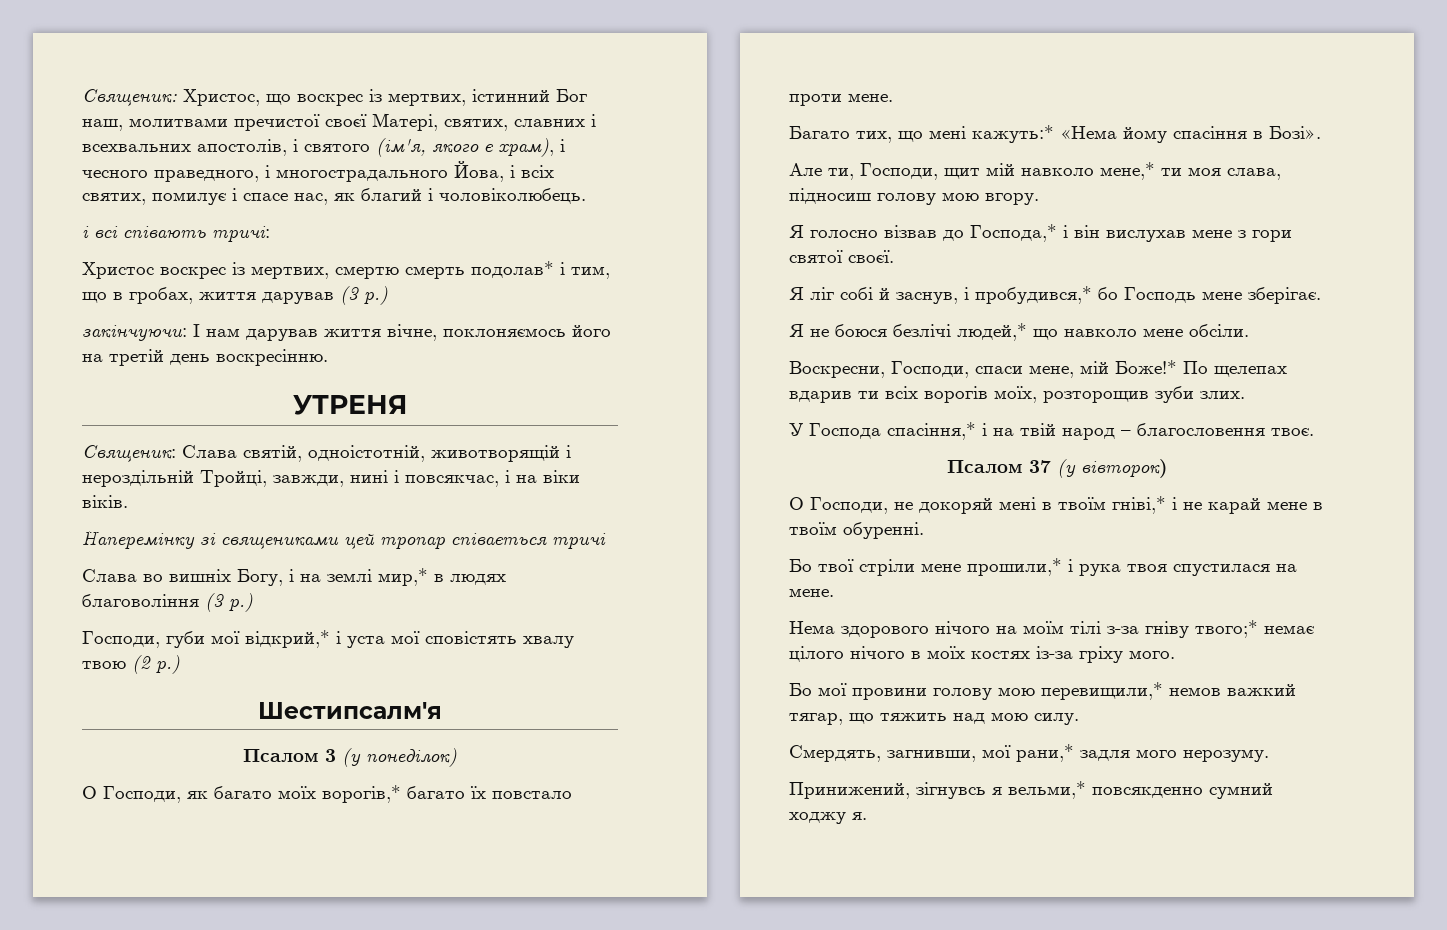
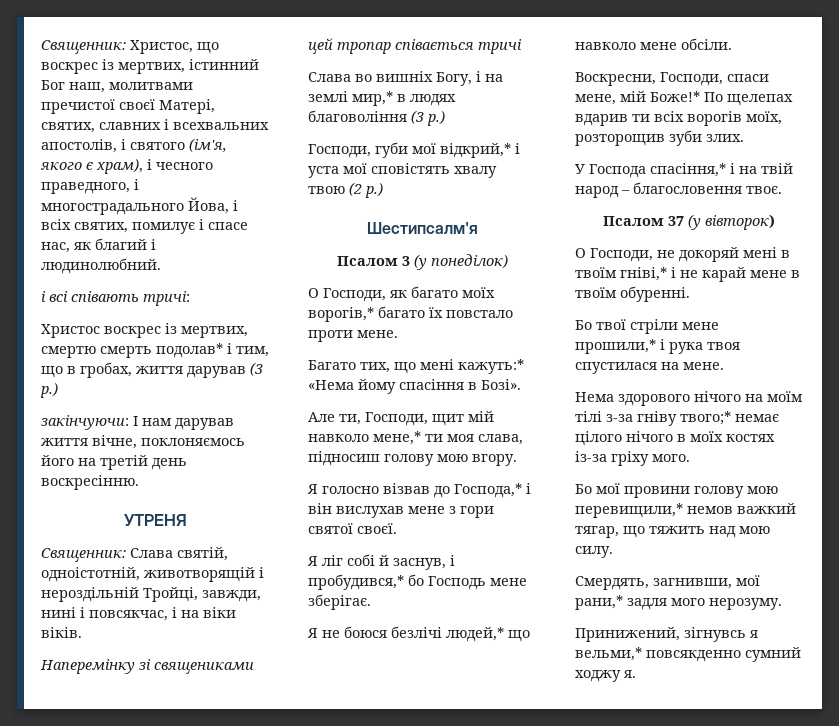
[82,89,177,106] Священик: -> [41,40,126,54] Священник:
[439,188,586,204] чоловіколюбець. -> [41,258,161,274] людинолюбний.
[82,445,176,462] Священик: -> [41,548,126,562] Священник:

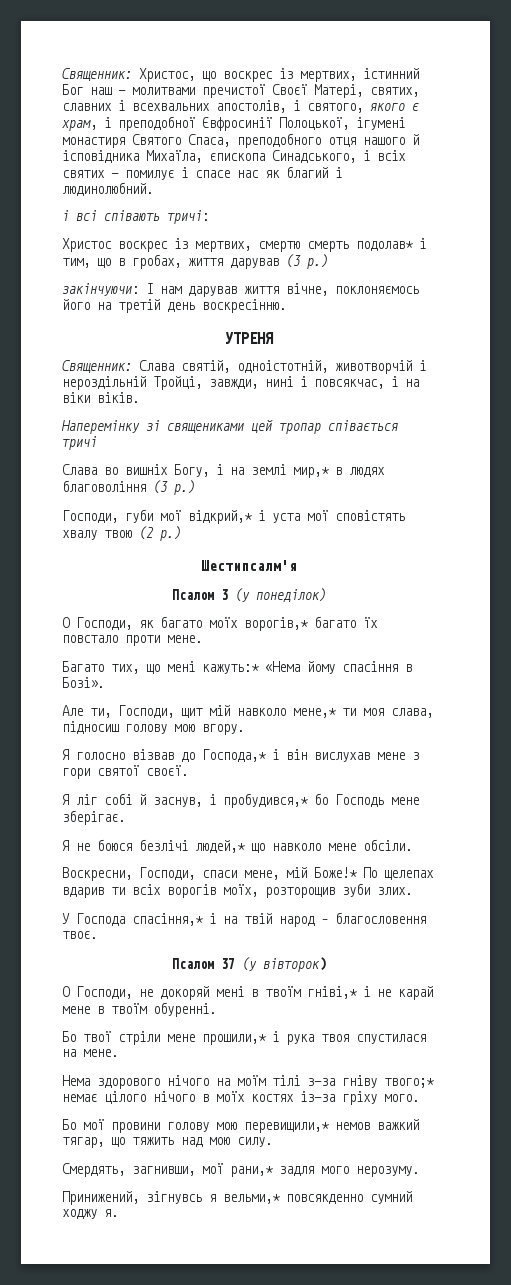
[69,82,105,93] наш, -> [90,87,126,95] наш -
[119,99,155,110] своєї -> [272,84,307,95] Своєї
[130,138,227,152] [41,159,213,174] [41,179,139,194] [41,197,238,215] [41,219,128,233] святого (ім'я, якого є храм), і чесного праведного, і многострадального Йова, і всіх святих, -> [307,103,419,113] [62,116,405,131] [62,133,419,148] [62,150,406,163] [62,170,119,178] святого, якого є храм, і преподобної Євфросинії Полоцької, ігумені монастиря Святого Спаса, преподобного отця нашого й ісповідника Михаїла, єпископа Синадського, і всіх святих -
[41,242,70,253] нас, -> [237,170,259,178] нас
[144,567,255,582] животворящій -> [335,360,412,374] животворчій

